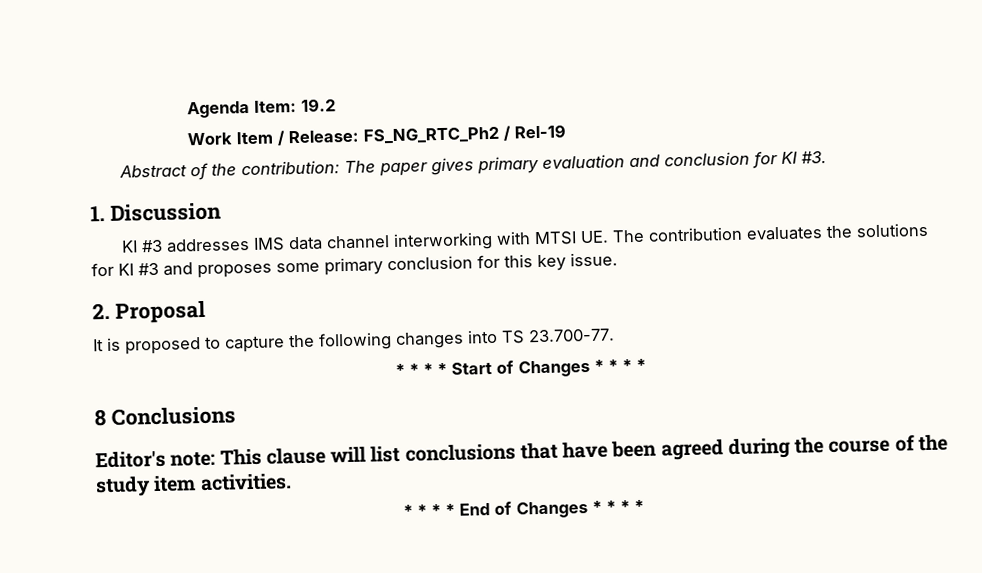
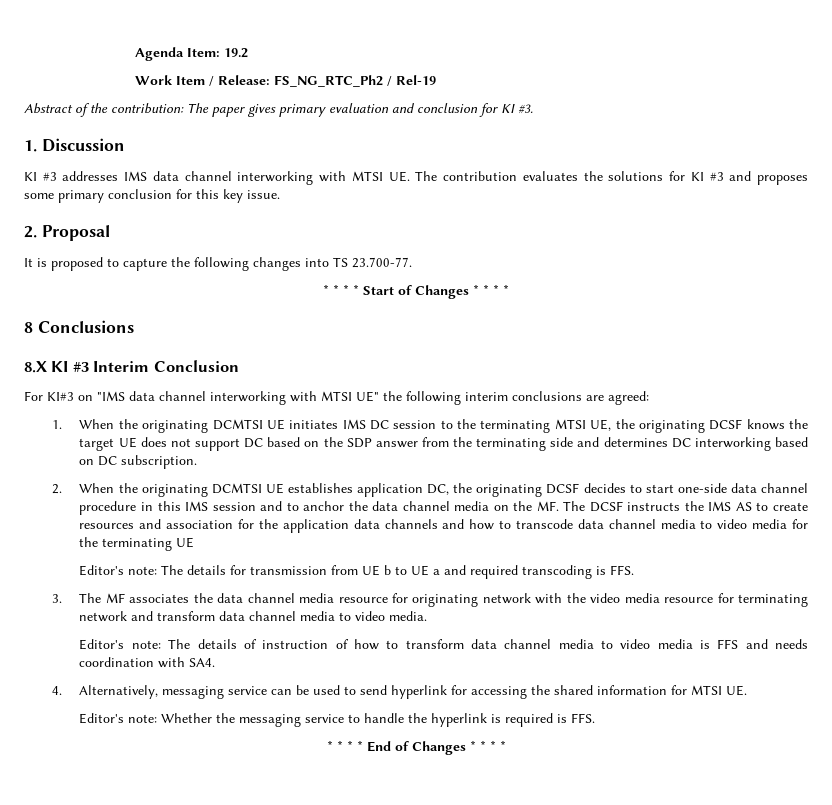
[95,434,948,469] [95,473,292,498] Editor's note: This clause will list conclusions that have been agreed during the course of the study item activities. -> [24,360,239,373] [24,391,649,405] [51,419,808,433] [79,437,808,451] [79,455,198,469] [51,483,809,497] [79,501,809,515] [79,519,808,533] [79,537,195,551] [79,565,635,579] [51,593,808,607] [79,611,428,622] [79,639,808,650] [79,657,216,668] [51,685,748,699] [79,713,596,727] 8.X KI #3 Interim Conclusion // For KI#3 on "IMS data channel interworking with MTSI UE" the following interim conclusions are agreed: // 1. When the originating DCMTSI UE initiates IMS DC session to the terminating MTSI UE, the originating DCSF knows the target UE does not support DC based on the SDP answer from the terminating side and determines DC interworking based on DC subscription. // 2. When the originating DCMTSI UE establishes application DC, the originating DCSF decides to start one-side data channel procedure in this IMS session and to anchor the data channel media on the MF. The DCSF instructs the IMS AS to create resources and association for the application data channels and how to transcode data channel media to video media for the terminating UE // Editor's note: The details for transmission from UE b to UE a and required transcoding is FFS. // 3. The MF associates the data channel media resource for originating network with the video media resource for terminating network and transform data channel media to video media. // Editor's note: The details of instruction of how to transform data channel media to video media is FFS and needs coordination with SA4. // 4. Alternatively, messaging service can be used to send hyperlink for accessing the shared information for MTSI UE. // Editor's note: Whether the messaging service to handle the hyperlink is required is FFS.

